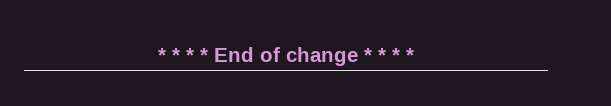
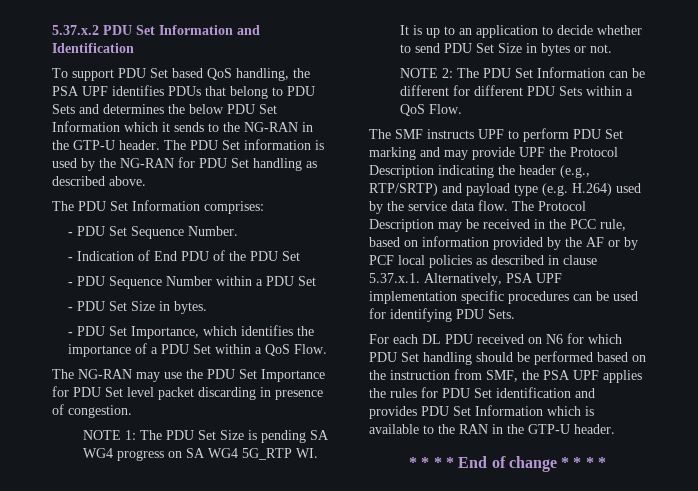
(158, 55) none -> [52,25,260,35] [52,43,134,53] [52,68,310,81] [52,85,315,99] [52,104,277,114] [52,121,313,132] [52,139,324,150] [52,157,317,171] [52,176,146,186] [52,200,264,214] [67,226,238,239] [67,250,300,261] [67,276,316,289] [67,301,207,314] [67,325,314,339] [67,343,327,357] [52,369,325,382] [52,386,323,400] [52,404,132,418] [83,430,330,443] [83,448,319,461] [400,25,643,38] [400,43,613,56] [400,67,646,78] [400,85,634,96] [400,104,463,116] [369,128,623,142] [369,147,618,160] [369,165,590,178] [369,183,641,196] [369,200,586,214] [369,219,626,232] [369,236,638,250] [369,255,597,268] [369,273,562,286] [369,290,638,304] [369,308,515,322] [369,333,622,344] [369,351,646,365] [369,369,642,383] [369,387,595,398] [369,405,594,419] [369,424,615,434] 5.37.x.2 PDU Set Information and Identification // To support PDU Set based QoS handling, the PSA UPF identifies PDUs that belong to PDU Sets and determines the below PDU Set Information which it sends to the NG-RAN in the GTP-U header. The PDU Set information is used by the NG-RAN for PDU Set handling as described above. // The PDU Set Information comprises: // - PDU Set Sequence Number. // - Indication of End PDU of the PDU Set // - PDU Sequence Number within a PDU Set // - PDU Set Size in bytes. // - PDU Set Importance, which identifies the importance of a PDU Set within a QoS Flow. // The NG-RAN may use the PDU Set Importance for PDU Set level packet discarding in presence of congestion. // NOTE 1: The PDU Set Size is pending SA WG4 progress on SA WG4 5G_RTP WI. It is up to an application to decide whether to send PDU Set Size in bytes or not. // NOTE 2: The PDU Set Information can be different for different PDU Sets within a QoS Flow. // The SMF instructs UPF to perform PDU Set marking and may provide UPF the Protocol Description indicating the header (e.g., RTP/SRTP) and payload type (e.g. H.264) used by the service data flow. The Protocol Description may be received in the PCC rule, based on information provided by the AF or by PCF local policies as described in clause 5.37.x.1. Alternatively, PSA UPF implementation specific procedures can be used for identifying PDU Sets. // For each DL PDU received on N6 for which PDU Set handling should be performed based on the instruction from SMF, the PSA UPF applies the rules for PDU Set identification and provides PDU Set Information which is available to the RAN in the GTP-U header. //

